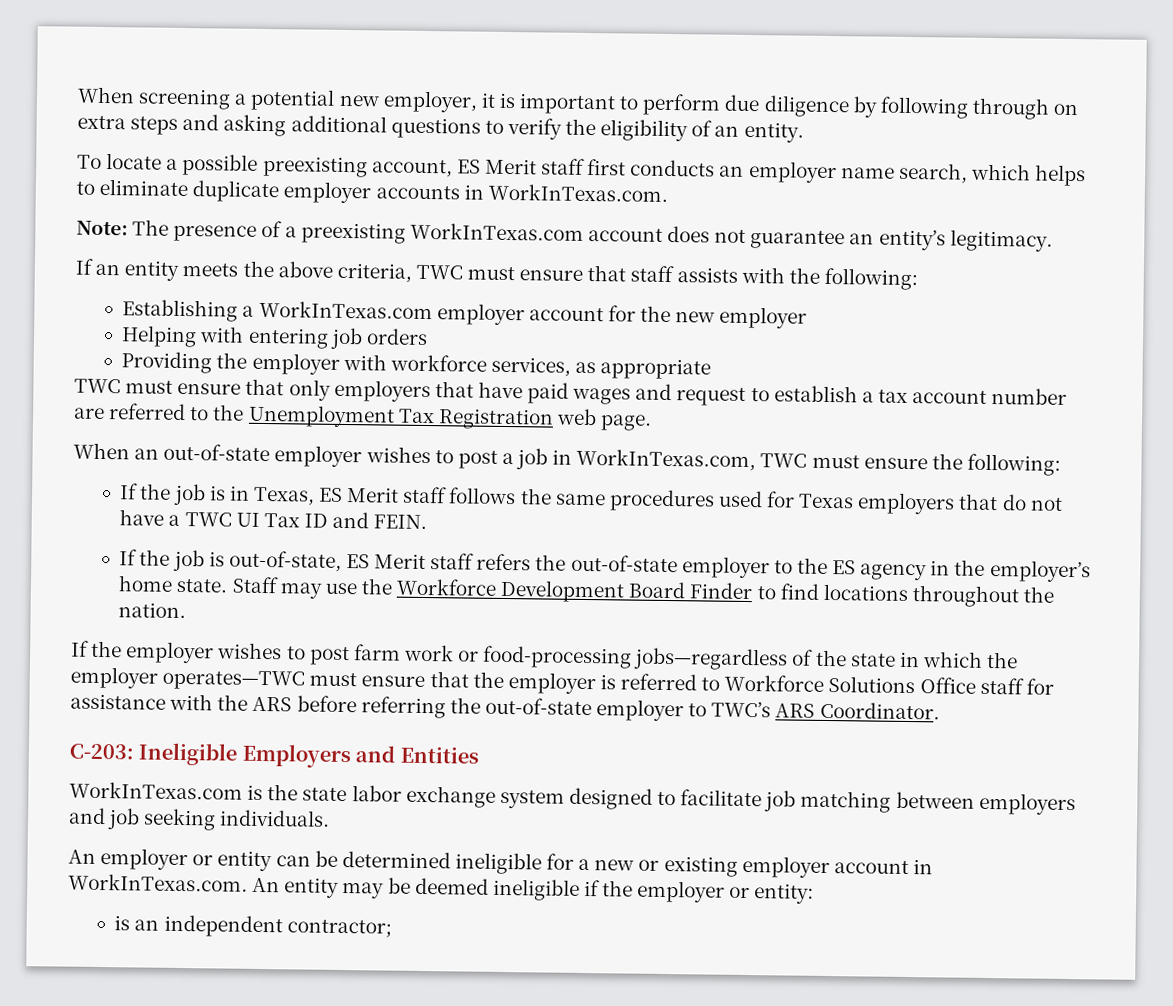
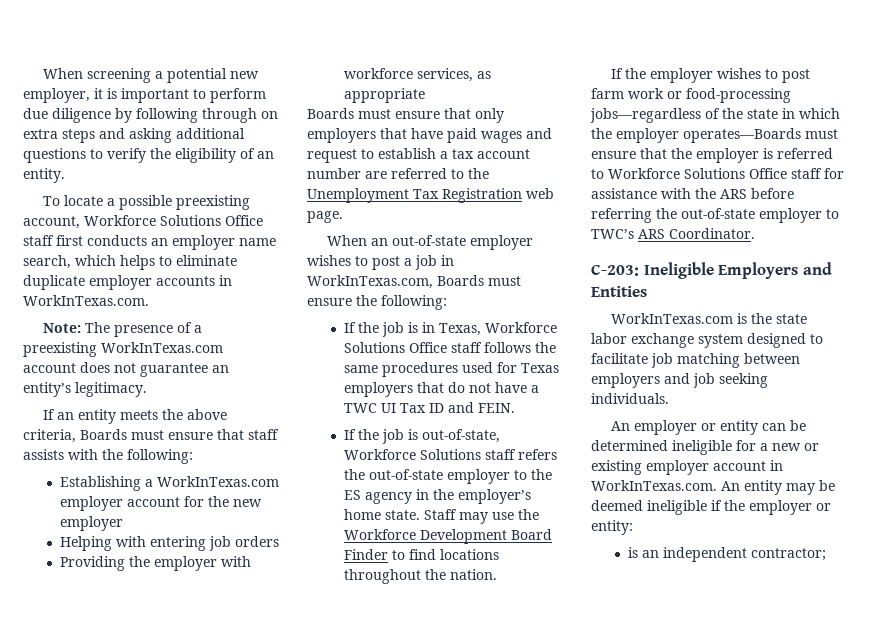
[456,158,537,175] ES Merit -> [84,215,263,226] Workforce Solutions Office
[415,264,463,280] TWC -> [80,429,127,440] Boards
[74,378,121,394] TWC -> [307,108,354,119] Boards
[760,453,808,468] TWC -> [437,275,484,286] Boards
[318,487,400,503] ES Merit -> [484,322,557,333] [343,342,447,353] Workforce Solutions Office
[345,553,427,570] ES Merit -> [343,449,481,460] Workforce Solutions
[162,669,306,691] operates—TWC -> [683,128,801,143] operates—Boards

